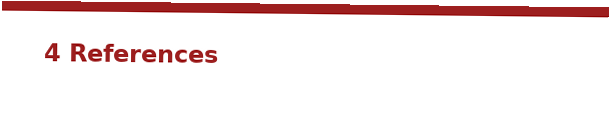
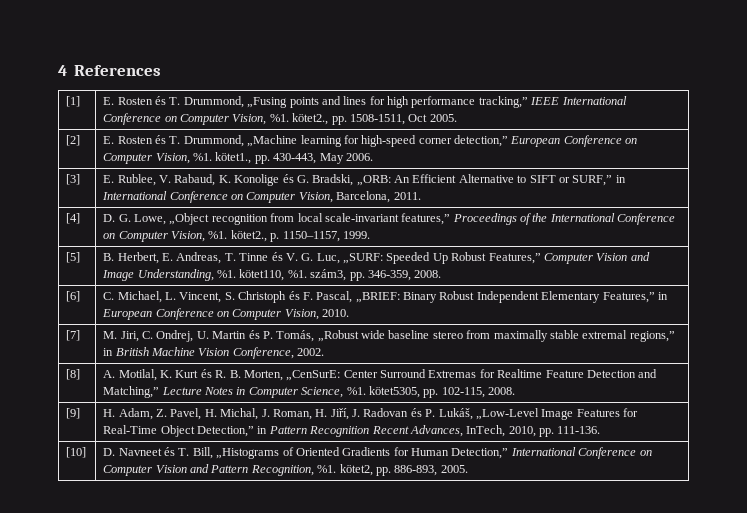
(219, 53) none -> [66,96,81,107] [103,96,627,108] [103,113,457,125] [66,135,81,146] [103,135,638,147] [103,152,373,164] [66,174,81,185] [103,174,626,186] [102,191,421,203] [66,213,81,224] [103,213,676,225] [103,230,370,242] [66,252,81,263] [103,252,650,264] [102,269,442,281] [66,291,81,302] [103,291,668,303] [102,308,350,320] [66,330,81,341] [103,330,675,342] [103,347,325,359] [66,369,81,380] [103,369,658,381] [103,386,516,398] [66,408,81,419] [103,408,639,420] [103,425,601,437] [66,447,87,458] [103,447,652,459] [103,464,468,476] // [1] | E. Rosten és T. Drummond, „Fusing points and lines for high performance tracking,” IEEE International Conference on Computer Vision, %1. kötet2., pp. 1508-1511, Oct 2005. // [2] | E. Rosten és T. Drummond, „Machine learning for high-speed corner detection,” European Conference on Computer Vision, %1. kötet1., pp. 430-443, May 2006. // [3] | E. Rublee, V. Rabaud, K. Konolige és G. Bradski, „ORB: An Efficient Alternative to SIFT or SURF,” in International Conference on Computer Vision, Barcelona, 2011. // [4] | D. G. Lowe, „Object recognition from local scale-invariant features,” Proceedings of the International Conference on Computer Vision, %1. kötet2., p. 1150–1157, 1999. // [5] | B. Herbert, E. Andreas, T. Tinne és V. G. Luc, „SURF: Speeded Up Robust Features,” Computer Vision and Image Understanding, %1. kötet110, %1. szám3, pp. 346-359, 2008. // [6] | C. Michael, L. Vincent, S. Christoph és F. Pascal, „BRIEF: Binary Robust Independent Elementary Features,” in European Conference on Computer Vision, 2010. // [7] | M. Jiri, C. Ondrej, U. Martin és P. Tomás, „Robust wide baseline stereo from maximally stable extremal regions,” in British Machine Vision Conference, 2002. // [8] | A. Motilal, K. Kurt és R. B. Morten, „CenSurE: Center Surround Extremas for Realtime Feature Detection and Matching,” Lecture Notes in Computer Science, %1. kötet5305, pp. 102-115, 2008. // [9] | H. Adam, Z. Pavel, H. Michal, J. Roman, H. Jiří, J. Radovan és P. Lukáš, „Low-Level Image Features for Real-Time Object Detection,” in Pattern Recognition Recent Advances, InTech, 2010, pp. 111-136. // [10] | D. Navneet és T. Bill, „Histograms of Oriented Gradients for Human Detection,” International Conference on Computer Vision and Pattern Recognition, %1. kötet2, pp. 886-893, 2005.

